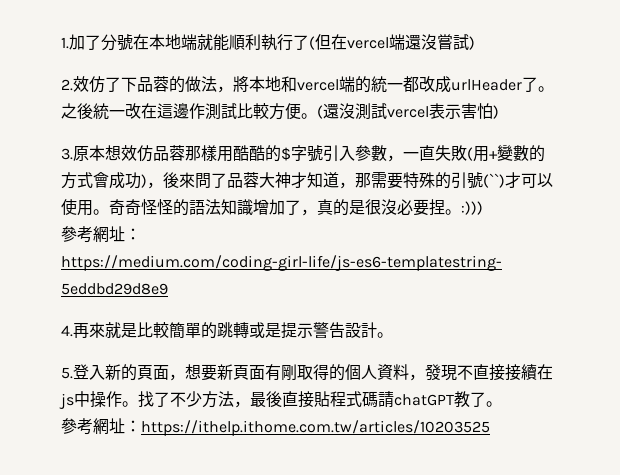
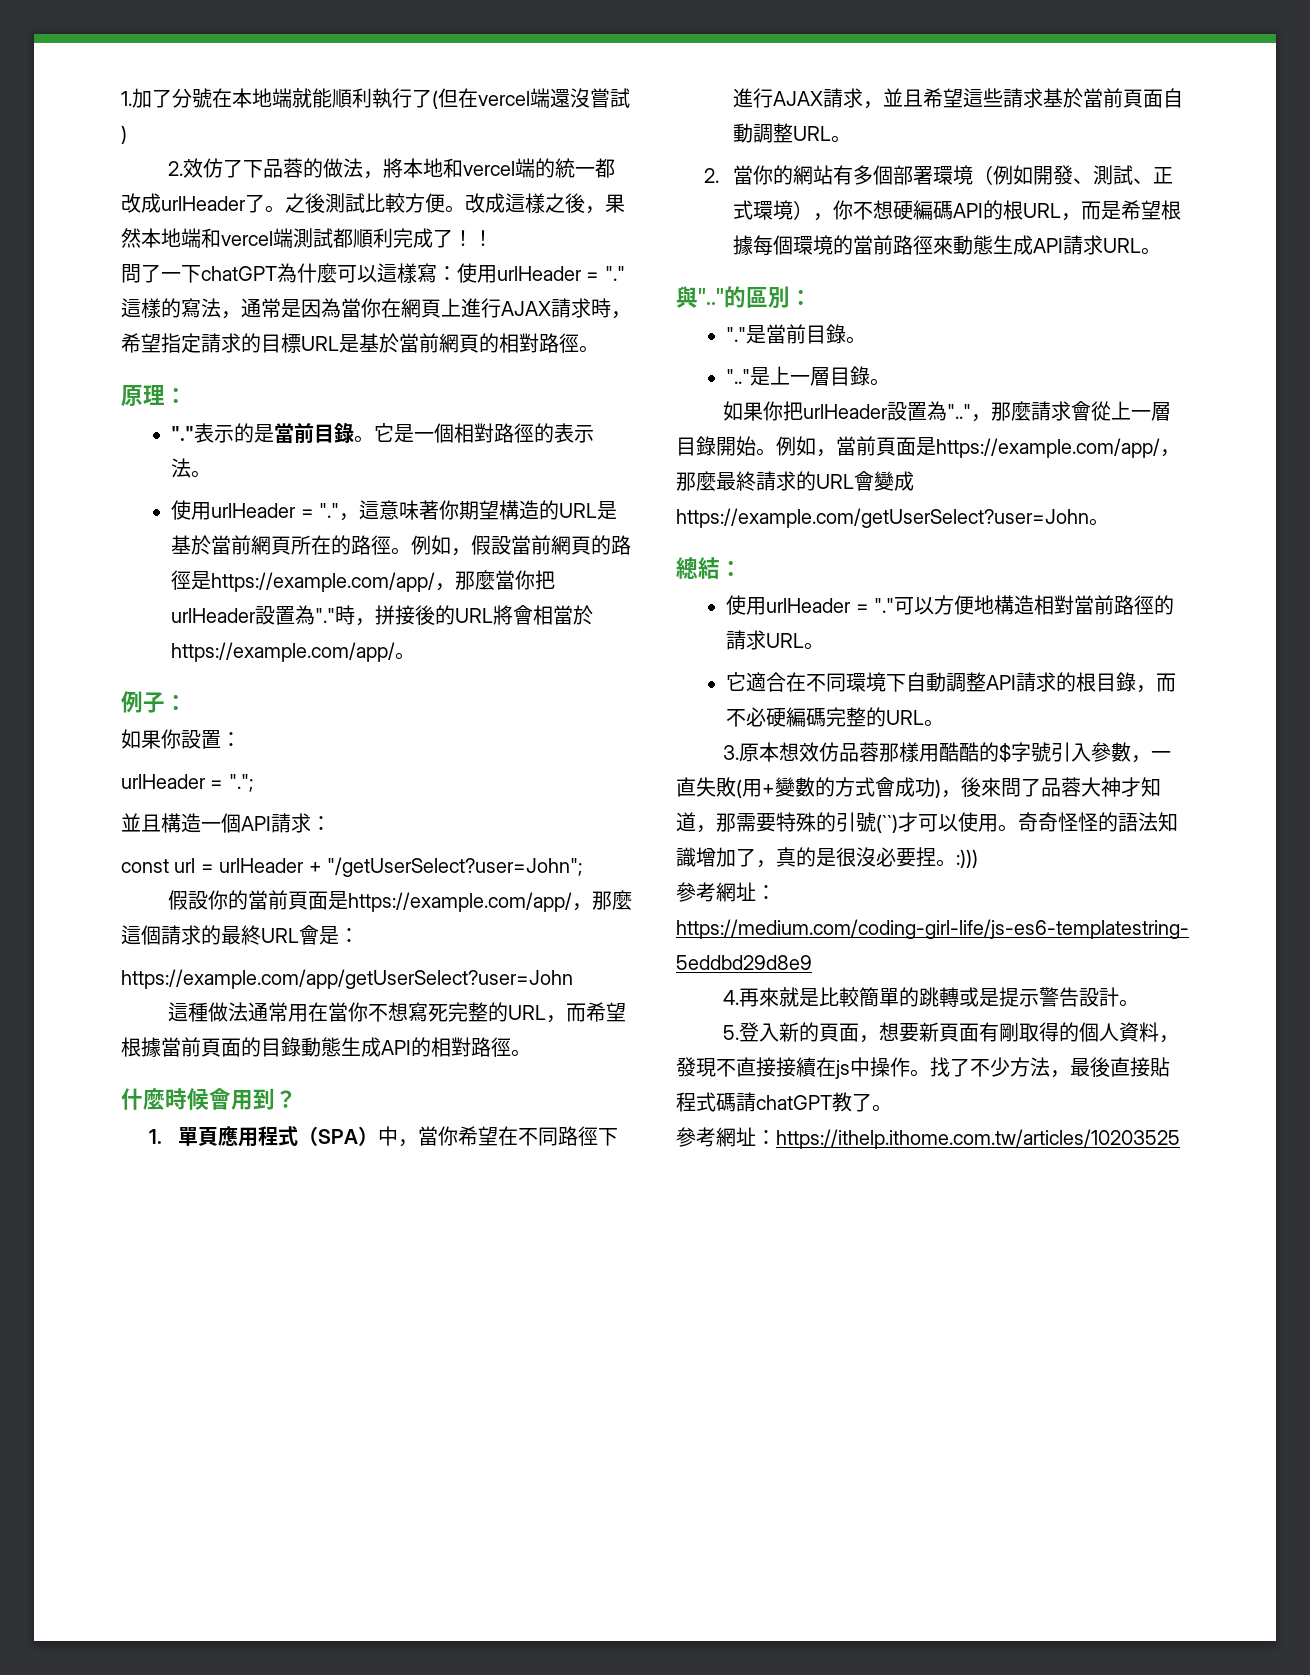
[93,103,499,120] 統一改在這邊作測試比較方便。(還沒測試vercel表示害怕) -> [325,193,625,214] [121,228,493,248] [121,263,625,283] [121,298,631,319] [121,333,599,353] [121,385,187,406] [171,423,595,444] [171,458,212,478] [171,500,618,521] [171,535,632,556] [171,570,556,592] [171,605,594,626] [171,642,416,662] [121,691,187,713] [121,729,241,749] [121,774,253,792] [121,813,331,833] [121,857,582,877] [168,890,633,912] [121,925,359,945] [121,969,573,989] [168,1002,627,1023] [121,1037,531,1057] [121,1088,297,1110] [149,1126,618,1147] [732,88,1183,109] [732,123,851,143] [704,165,1173,185] [732,200,1181,221] [732,235,1161,256] [676,286,812,309] [726,324,867,344] [726,366,891,386] [723,401,1172,422] [676,436,1180,458] [676,471,914,491] [676,508,1109,528] [676,557,742,579] [726,595,1175,615] [726,630,825,650] [726,672,1177,693] [726,707,945,727] 測試比較方便。改成這樣之後，果然本地端和vercel端測試都順利完成了！！ // 問了一下chatGPT為什麼可以這樣寫：使用urlHeader = "."這樣的寫法，通常是因為當你在網頁上進行AJAX請求時，希望指定請求的目標URL是基於當前網頁的相對路徑。 // 原理： // "."表示的是當前目錄。它是一個相對路徑的表示法。 // 使用urlHeader = "."，這意味著你期望構造的URL是基於當前網頁所在的路徑。例如，假設當前網頁的路徑是https://example.com/app/，那麼當你把urlHeader設置為"."時，拼接後的URL將會相當於https://example.com/app/。 // 例子： // 如果你設置： // urlHeader = "."; // 並且構造一個API請求： // const url = urlHeader + "/getUserSelect?user=John"; // 假設你的當前頁面是https://example.com/app/，那麼這個請求的最終URL會是： // https://example.com/app/getUserSelect?user=John // 這種做法通常用在當你不想寫死完整的URL，而希望根據當前頁面的目錄動態生成API的相對路徑。 // 什麼時候會用到？ // 1.單頁應用程式（SPA）中，當你希望在不同路徑下進行AJAX請求，並且希望這些請求基於當前頁面自動調整URL。 // 2.當你的網站有多個部署環境（例如開發、測試、正式環境），你不想硬編碼API的根URL，而是希望根據每個環境的當前路徑來動態生成API請求URL。 // 與".."的區別： // "."是當前目錄。 // ".."是上一層目錄。 // 如果你把urlHeader設置為".."，那麼請求會從上一層目錄開始。例如，當前頁面是https://example.com/app/，那麼最終請求的URL會變成https://example.com/getUserSelect?user=John。 // 總結： // 使用urlHeader = "."可以方便地構造相對當前路徑的請求URL。 // 它適合在不同環境下自動調整API請求的根目錄，而不必硬編碼完整的URL。

